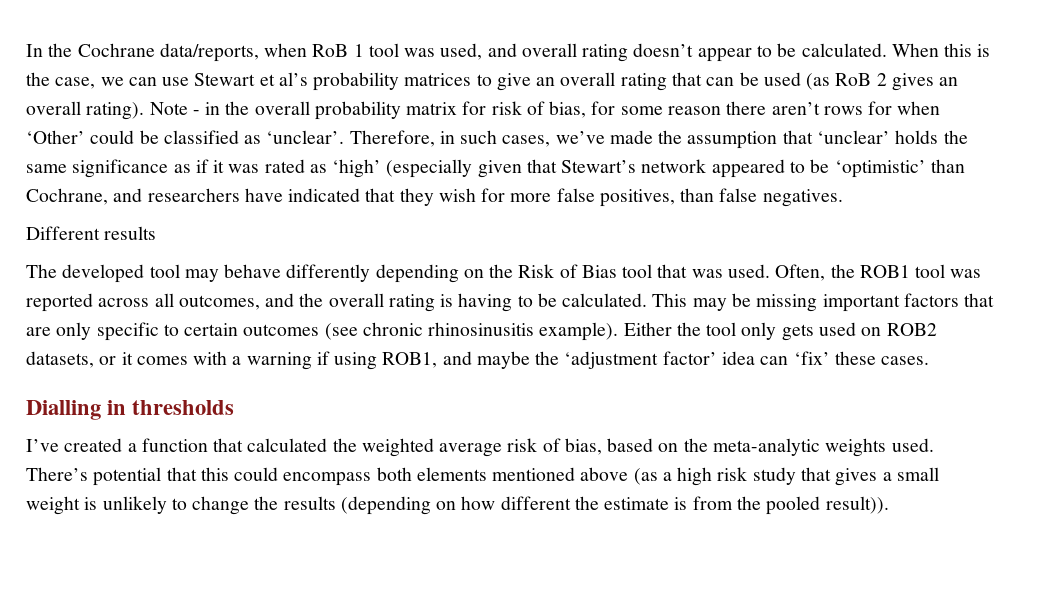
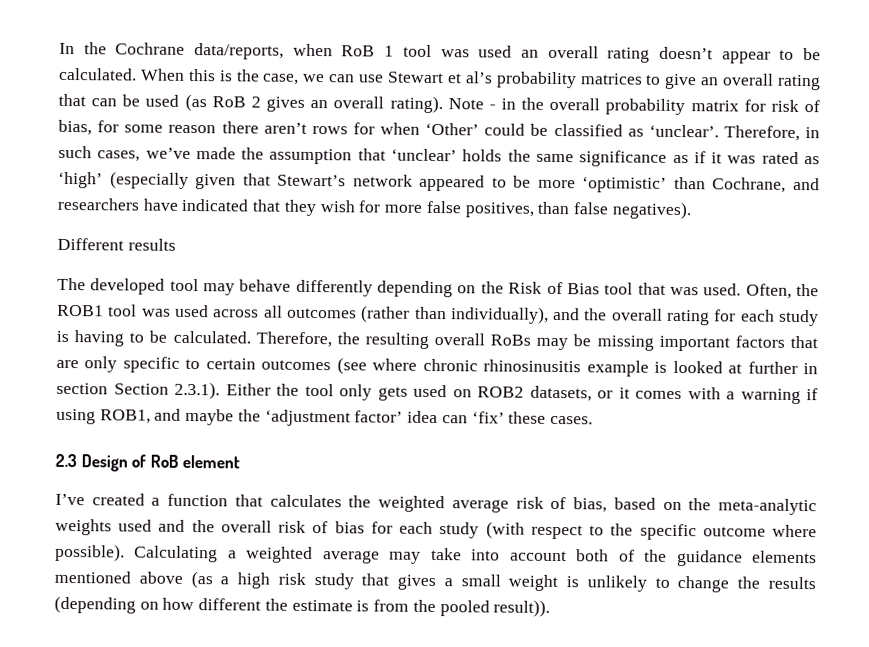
[440,43,517,60] used, and -> [478,45,539,58] used an
(830, 166) none -> [537,179,576,189] more
[762,189,843,207] negatives. -> [611,201,692,220] negatives).
[26,293,93,312] reported -> [174,304,209,318] used
[178,295,260,310] outcomes, -> [286,305,549,324] outcomes (rather than individually),
(435, 303) none -> [714,309,819,327] for each study
[652,293,688,307] This -> [255,331,532,349] Therefore, the resulting overall RoBs
(358, 331) none -> [372,358,418,371] where
[539,322,619,341] example). -> [586,360,819,377] [56,381,220,400] example is looked at further in section Section 2.3.1).
[26,400,235,420] Dialling in thresholds -> [55,453,241,472] 2.3 Design of RoB element
[247,438,328,452] calculated -> [269,494,342,508] calculates
[891,438,934,452] [26,467,412,486] used. There’s potential that this could encompass both -> [118,519,818,541] [55,543,743,567] used and the overall risk of bias for each study (with respect to the specific outcome where possible). Calculating a weighted average may take into account both of the guidance

